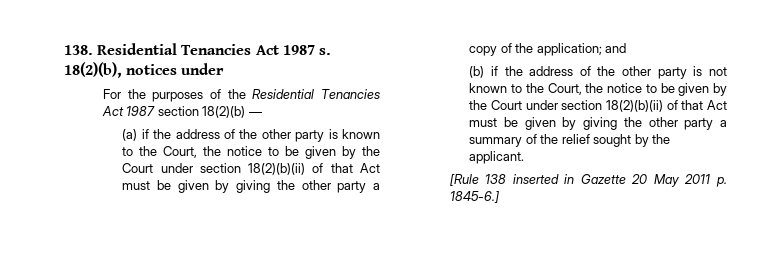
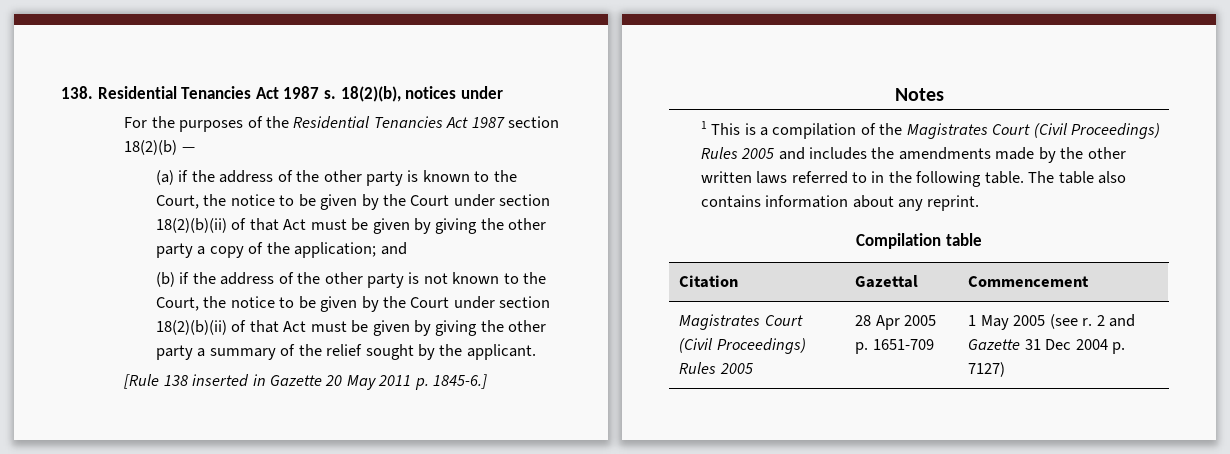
(499, 197) none -> [894,88,944,101] [700,121,1161,139] [700,147,1126,163] [700,171,1127,187] [700,195,980,211] [856,233,982,249] [679,275,739,288] [855,275,919,288] [968,276,1090,287] [679,314,803,330] [679,338,806,354] [679,362,753,374] [855,315,937,330] [855,339,934,354] [968,314,1135,330] [968,339,1126,354] [968,362,1006,377] // Notes // 1 This is a compilation of the Magistrates Court (Civil Proceedings) Rules 2005 and includes the amendments made by the other written laws referred to in the following table. The table also contains information about any reprint. // Compilation table // Citation | Gazettal | Commencement // Magistrates Court (Civil Proceedings) Rules 2005 | 28 Apr 2005 p. 1651-709 | 1 May 2005 (see r. 2 and Gazette 31 Dec 2004 p. 7127)

